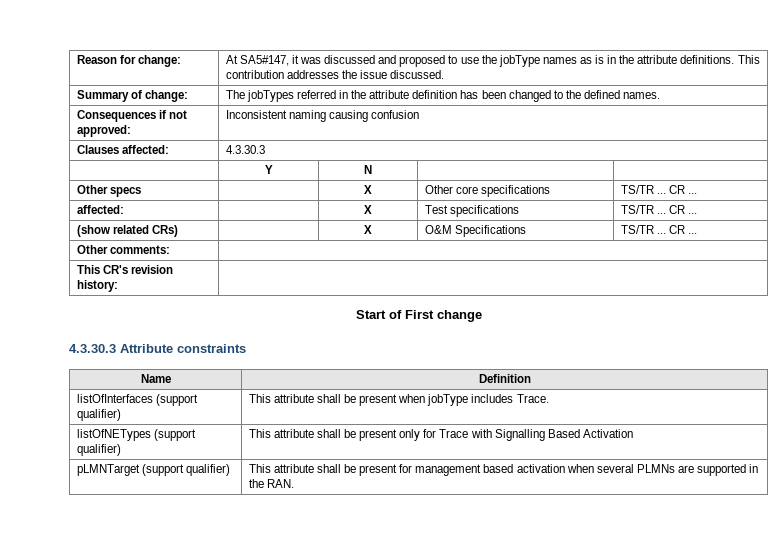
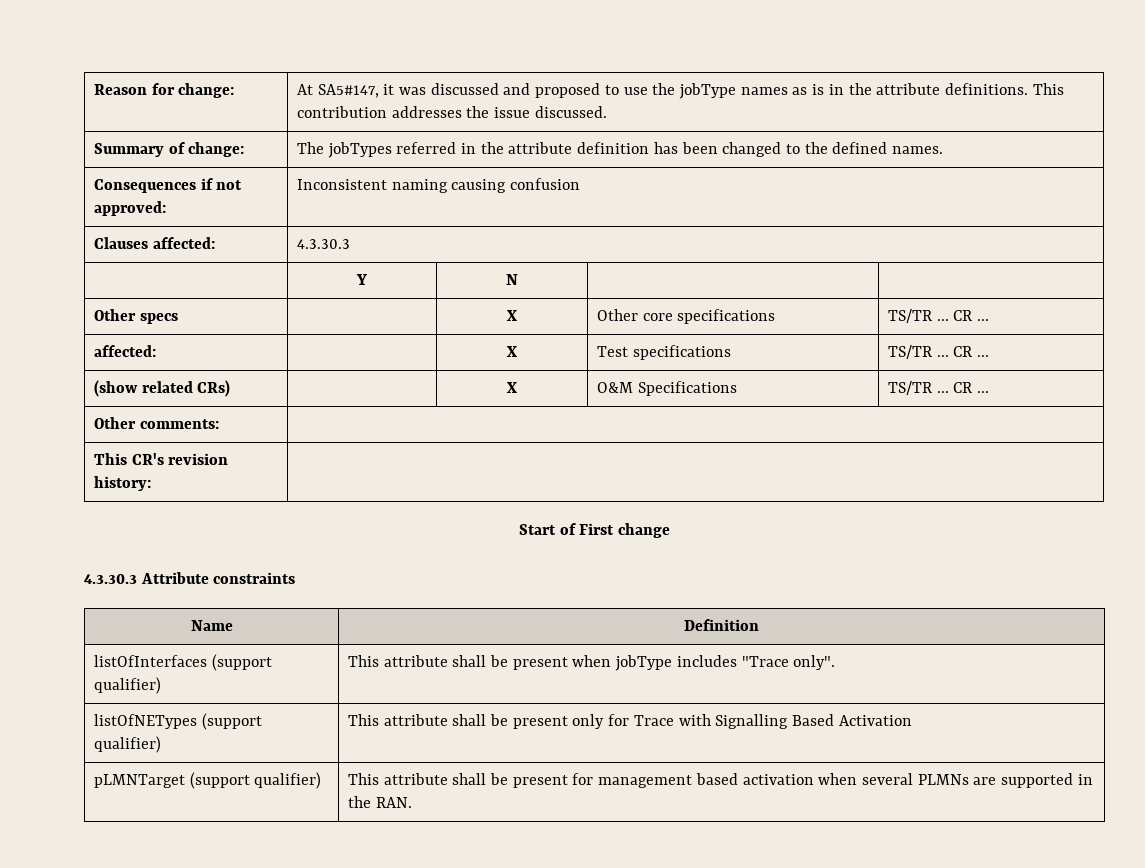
[516,394,549,403] Trace. -> [741,655,836,670] "Trace only".

